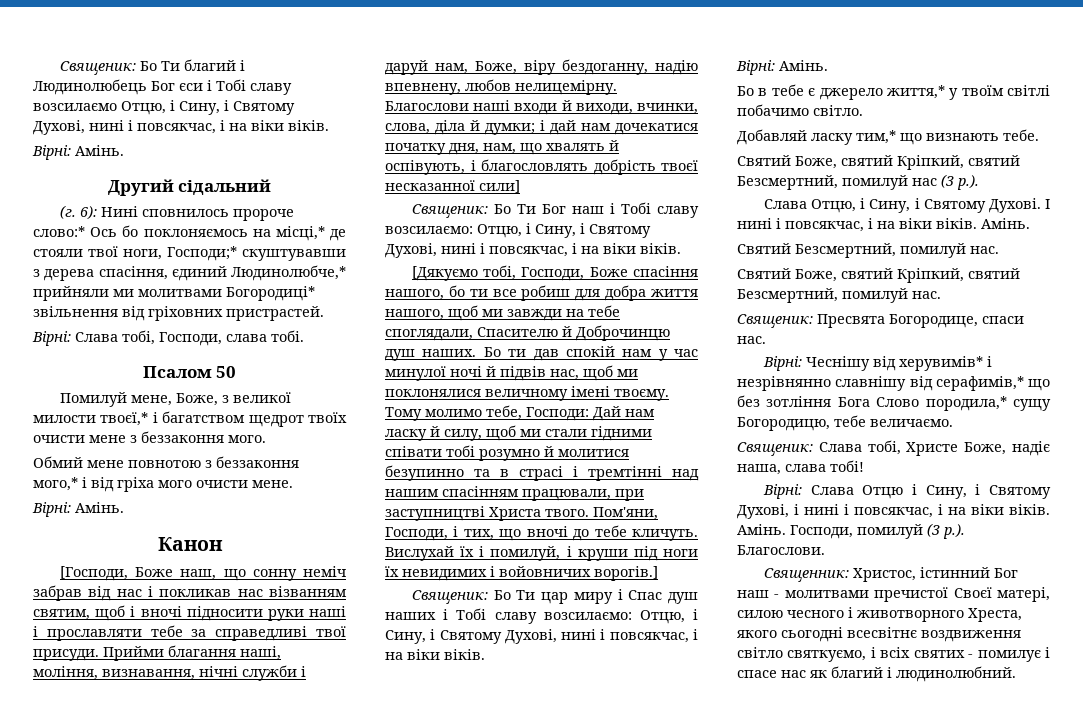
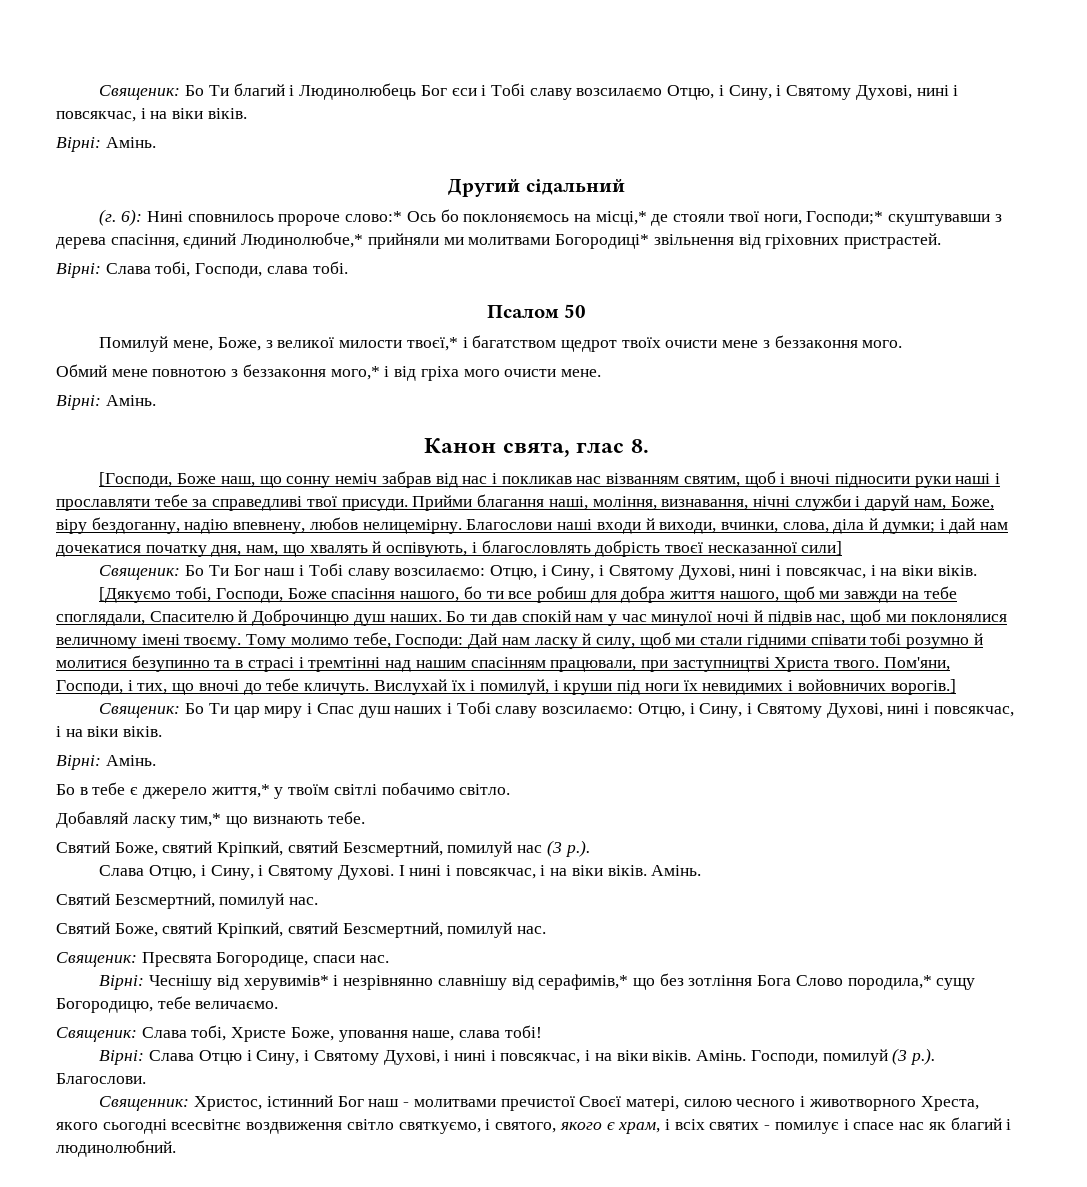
(223, 544) none -> [502,439,649,457] свята, глас 8.
[1012,441,1050,456] [737,464,781,475] надіє наша, -> [338,1030,455,1042] уповання наше,
(876, 652) none -> [495,1119,670,1134] святого, якого є храм, і

